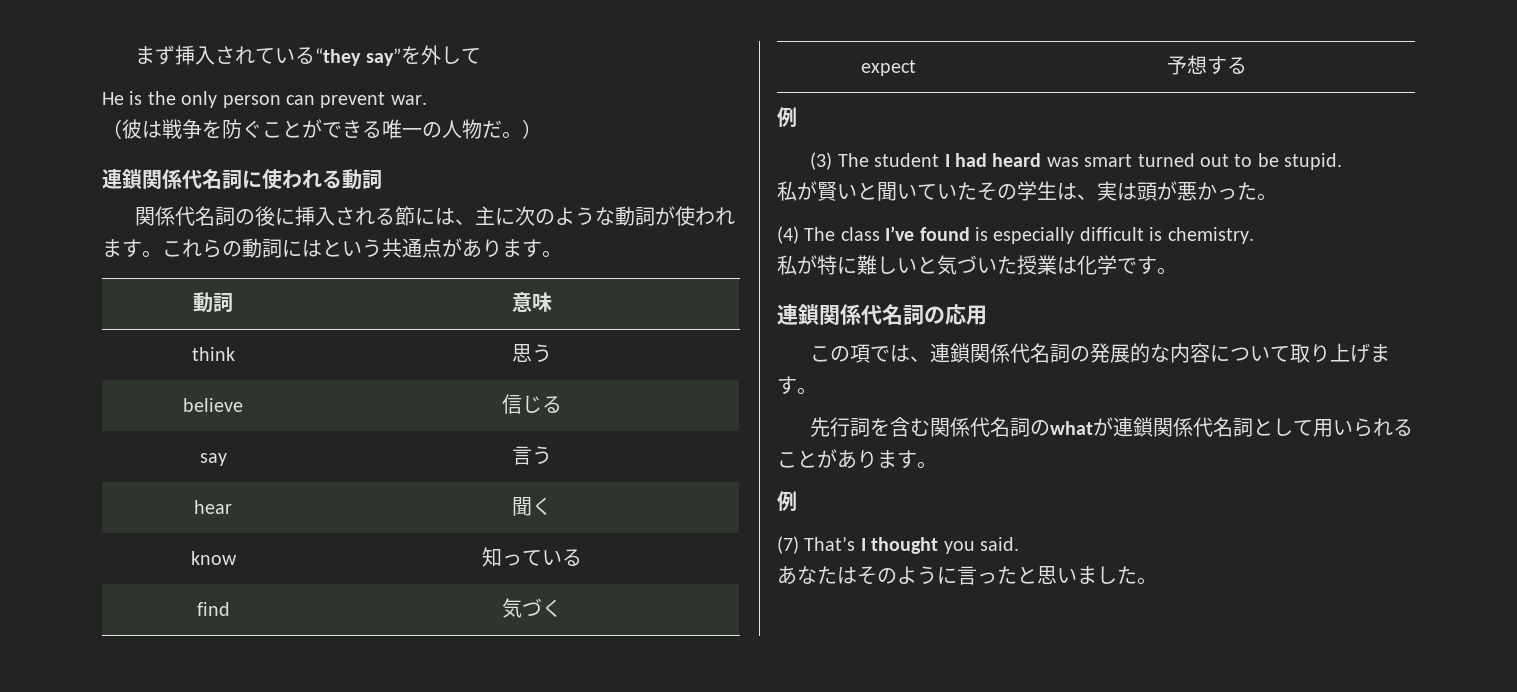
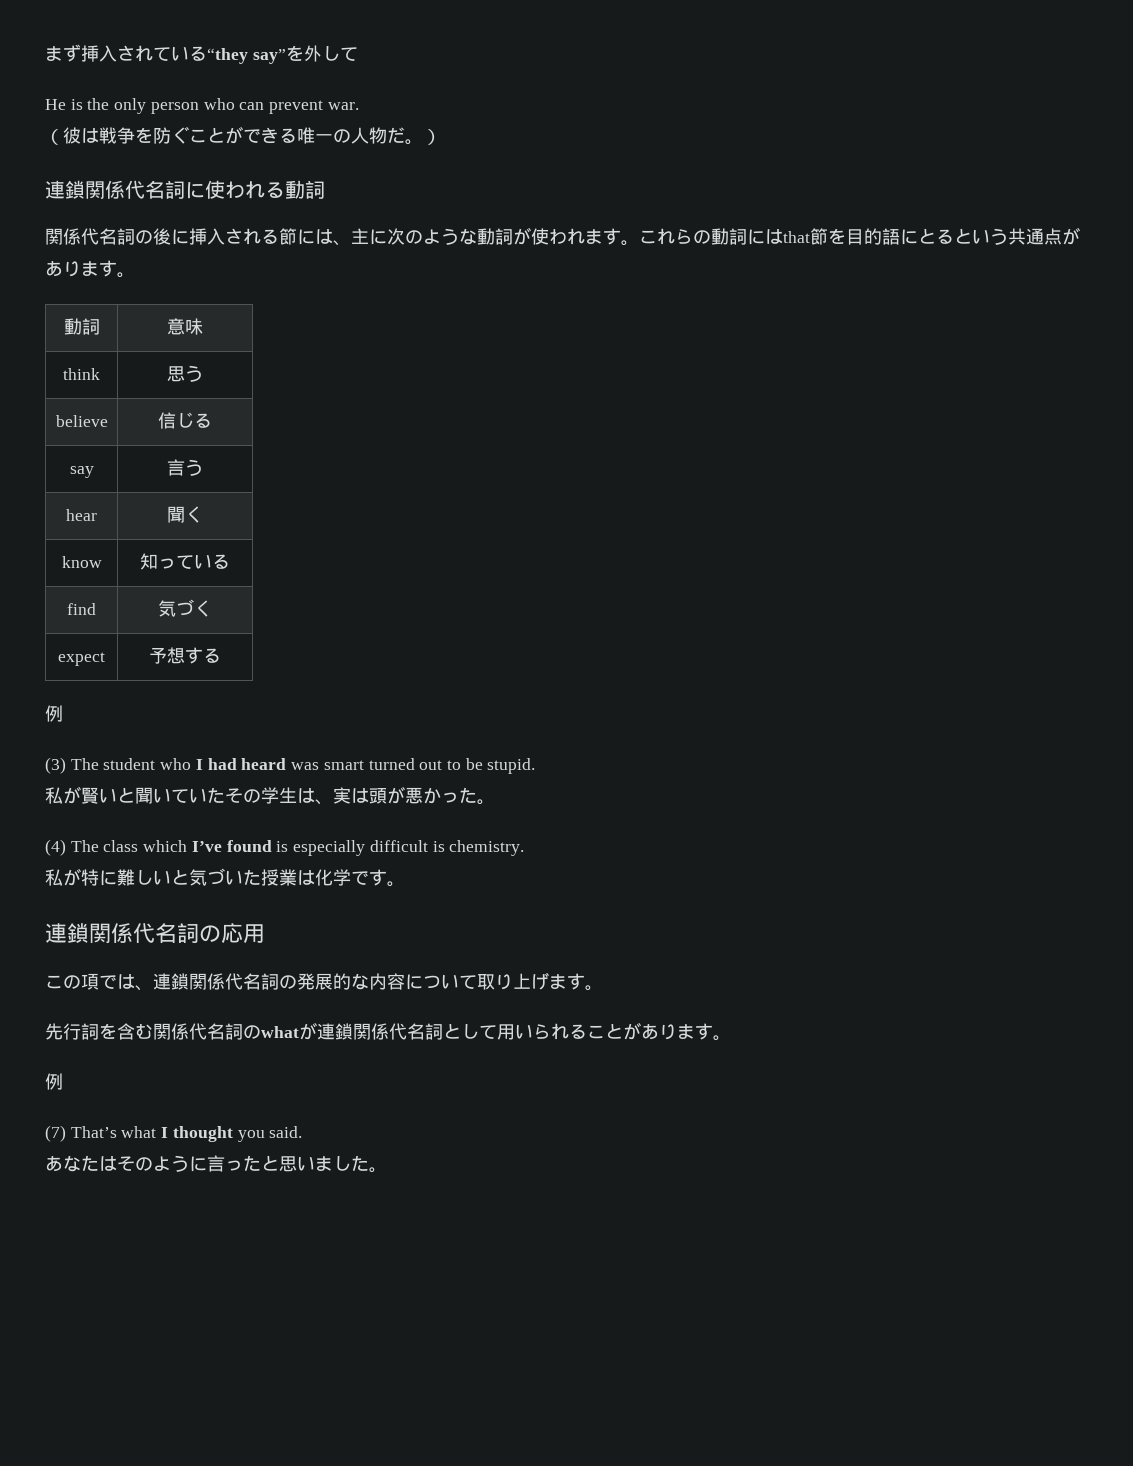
(281, 101) none -> [203,98,235,110] who
(322, 248) none -> [783,228,954,245] that節を目的語にとる
(940, 160) none -> [160,758,192,770] who
(880, 234) none -> [143,840,188,852] which
(856, 543) none -> [121,1126,157,1138] what

